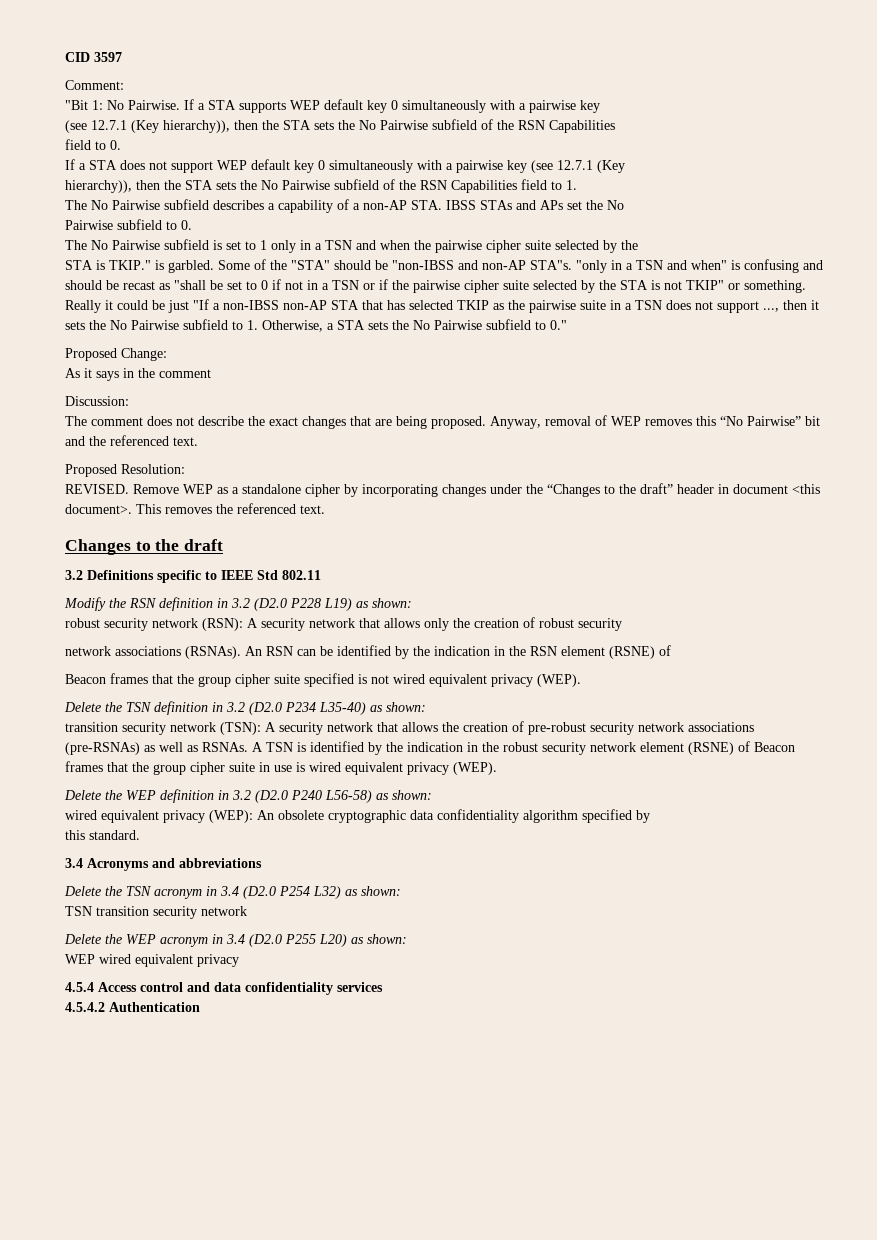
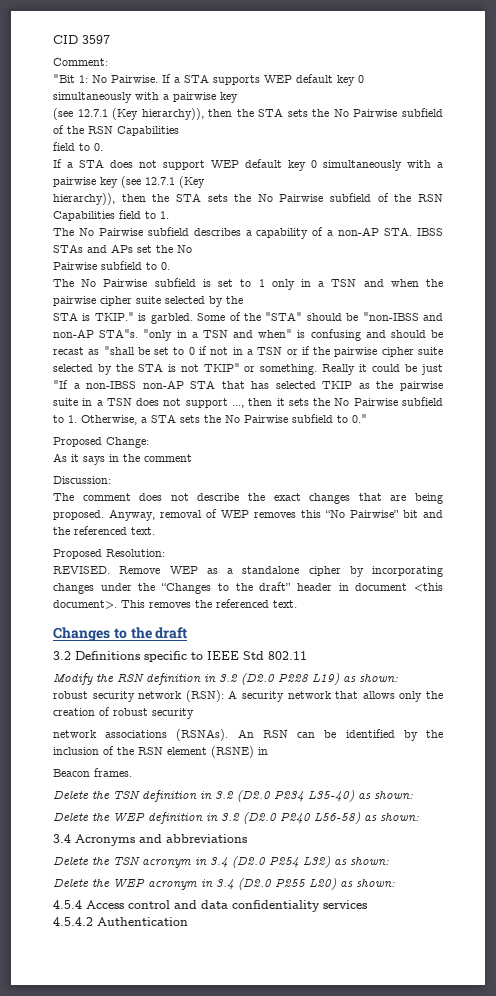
[434,646,505,656] indication in -> [53,746,114,755] inclusion of
[659,645,671,656] [65,673,581,687] of // Beacon frames that the group cipher suite specified is not wired equivalent privacy (WEP). -> [258,747,268,755] [53,768,132,777] in // Beacon frames.
[65,721,754,735] [65,741,795,755] [65,761,497,775] // transition security network (TSN): A security network that allows the creation of pre-robust security network associations (pre-RSNAs) as well as RSNAs. A TSN is identified by the indication in the robust security network element (RSNE) of Beacon frames that the group cipher suite in use is wired equivalent privacy (WEP). -> (413, 795) none
[65,809,650,823] [65,830,140,840] // wired equivalent privacy (WEP): An obsolete cryptographic data confidentiality algorithm specified by // this standard. -> (419, 817) none
[65,906,247,919] // TSN transition security network -> (389, 861) none
[65,954,239,967] // WEP wired equivalent privacy -> (395, 883) none

